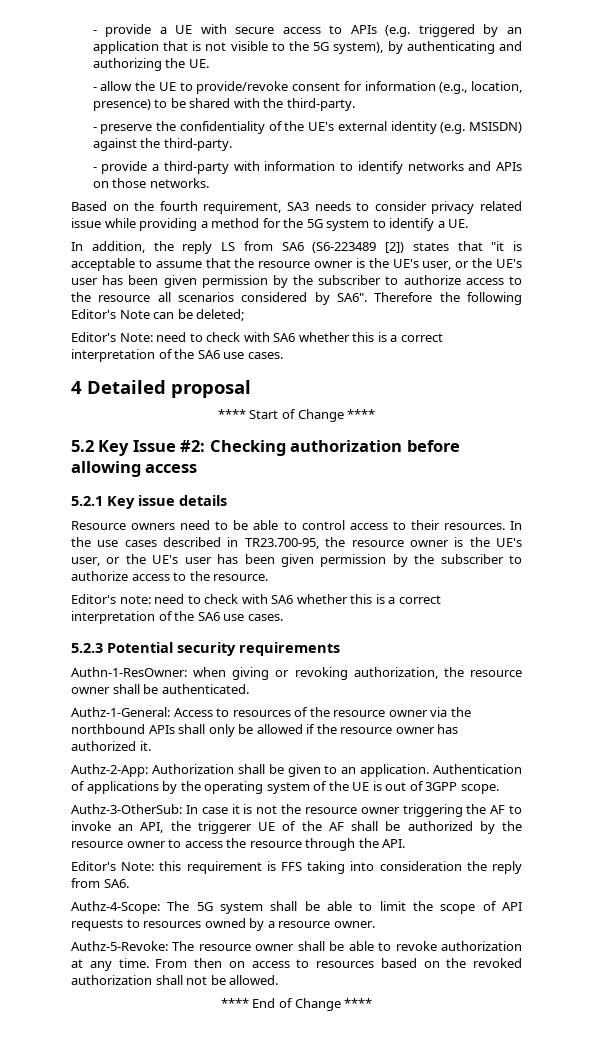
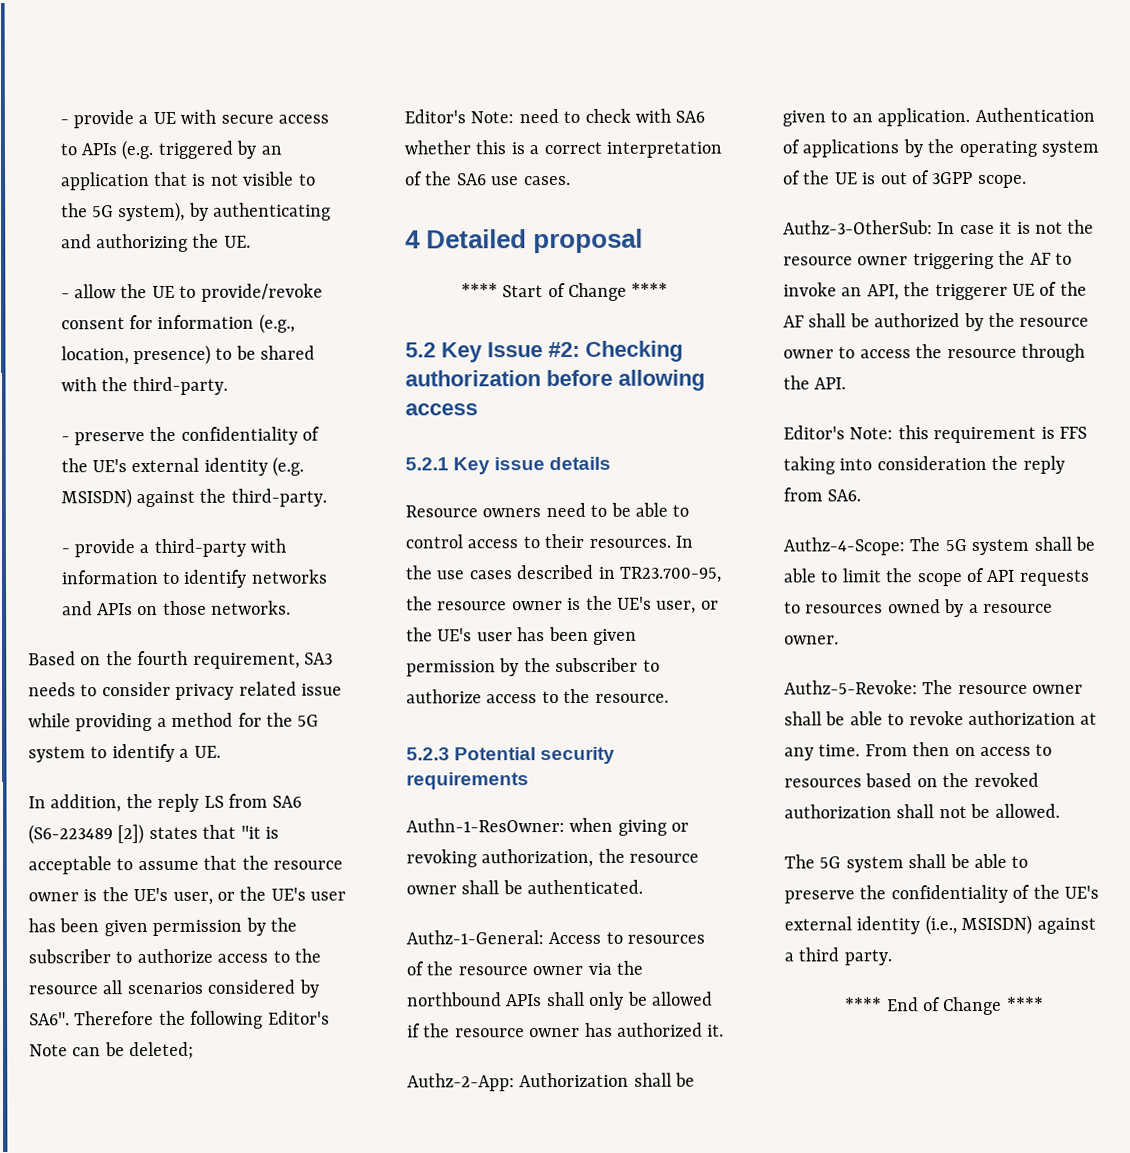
[71,594,441,604] [71,611,283,624] // Editor's note: need to check with SA6 whether this is a correct interpretation of the SA6 use cases. -> (669, 698) none
(279, 980) none -> [784,853,1029,873] [784,884,1099,904] [784,914,1096,936] [784,947,892,966] // The 5G system shall be able to preserve the confidentiality of the UE's external identity (i.e., MSISDN) against a third party.

